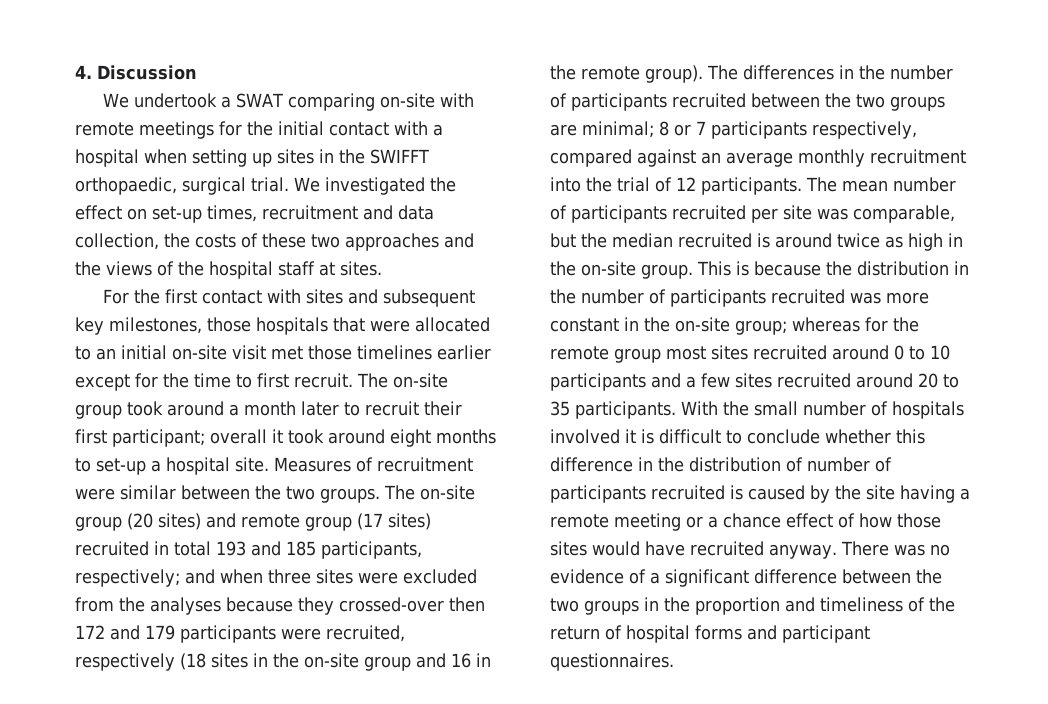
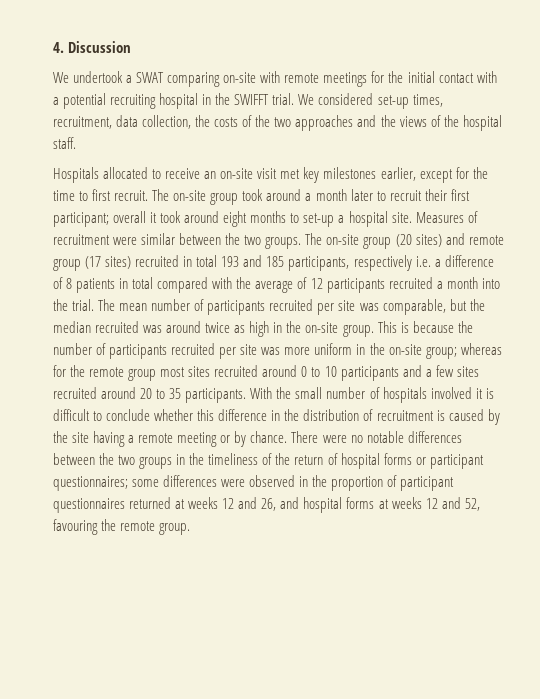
[75,149,429,167] [75,177,456,195] [75,205,393,223] hospital when setting up sites in the SWIFFT orthopaedic, surgical trial. We investigated the effect on set-up times, recruitment and -> [63,93,443,109] [53,116,112,129] potential recruiting hospital in the SWIFFT trial. We considered set-up times, recruitment,
[262,233,306,248] these -> [255,115,271,127] the
[278,261,382,276] [102,289,475,307] [75,317,490,335] [75,345,491,360] staff at sites. // For the first contact with sites and subsequent key milestones, those hospitals that were allocated to an initial on-site visit met those timelines earlier -> [53,137,76,149] [53,167,416,183] staff. // Hospitals allocated to receive an on-site visit met key milestones earlier,
[75,569,477,587] [75,597,485,615] [75,625,405,643] [75,653,491,671] [550,65,953,83] [550,93,945,111] [550,121,917,139] [550,149,966,167] [550,177,802,195] respectively; and when three sites were excluded from the analyses because they crossed-over then 172 and 179 participants were recruited, respectively (18 sites in the on-site group and 16 in the remote group). The differences in the number of participants recruited between the two groups are minimal; 8 or 7 participants respectively, compared against an average monthly recruitment into the trial of 12 participants. -> [353,255,494,271] [53,277,500,293] [53,299,95,311] respectively i.e. a difference of 8 patients in total compared with the average of 12 participants recruited a month into the trial.
[757,233,770,248] is -> [143,325,163,333] was
[857,261,969,276] [550,289,845,307] distribution in the number of participants recruited -> [53,343,258,359] number of participants recruited per site
[550,318,619,332] constant -> [314,343,353,355] uniform
[807,457,892,472] [550,485,725,503] number of participants recruited -> [376,410,434,421] recruitment
[708,513,941,528] [550,541,950,559] [550,569,837,587] a chance effect of how those sites would have recruited anyway. There was no evidence of a significant difference -> [234,431,462,447] by chance. There were no notable differences
[695,597,815,615] proportion and -> (205, 459) none
[747,625,870,643] [550,653,674,671] and participant questionnaires. -> [415,454,484,469] [53,475,455,491] [53,497,480,513] [53,519,191,535] or participant questionnaires; some differences were observed in the proportion of participant questionnaires returned at weeks 12 and 26, and hospital forms at weeks 12 and 52, favouring the remote group.

